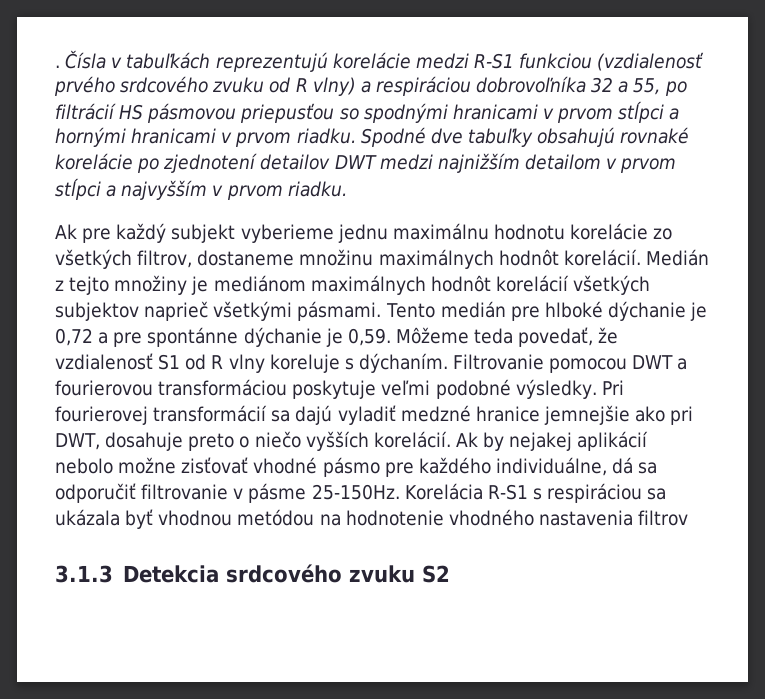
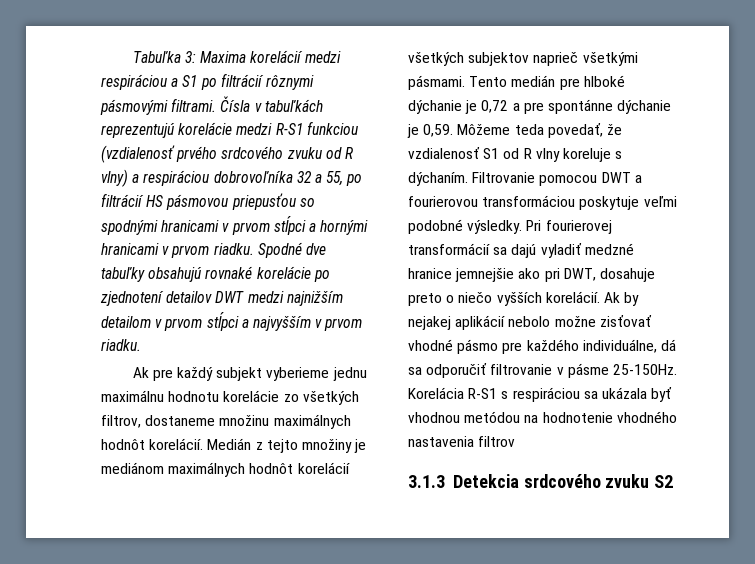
[55,65,60,68] . -> [132,50,342,63] [101,73,314,90] [100,98,217,115] Tabuľka 3: Maxima korelácií medzi respiráciou a S1 po filtrácií rôznymi pásmovými filtrami.

